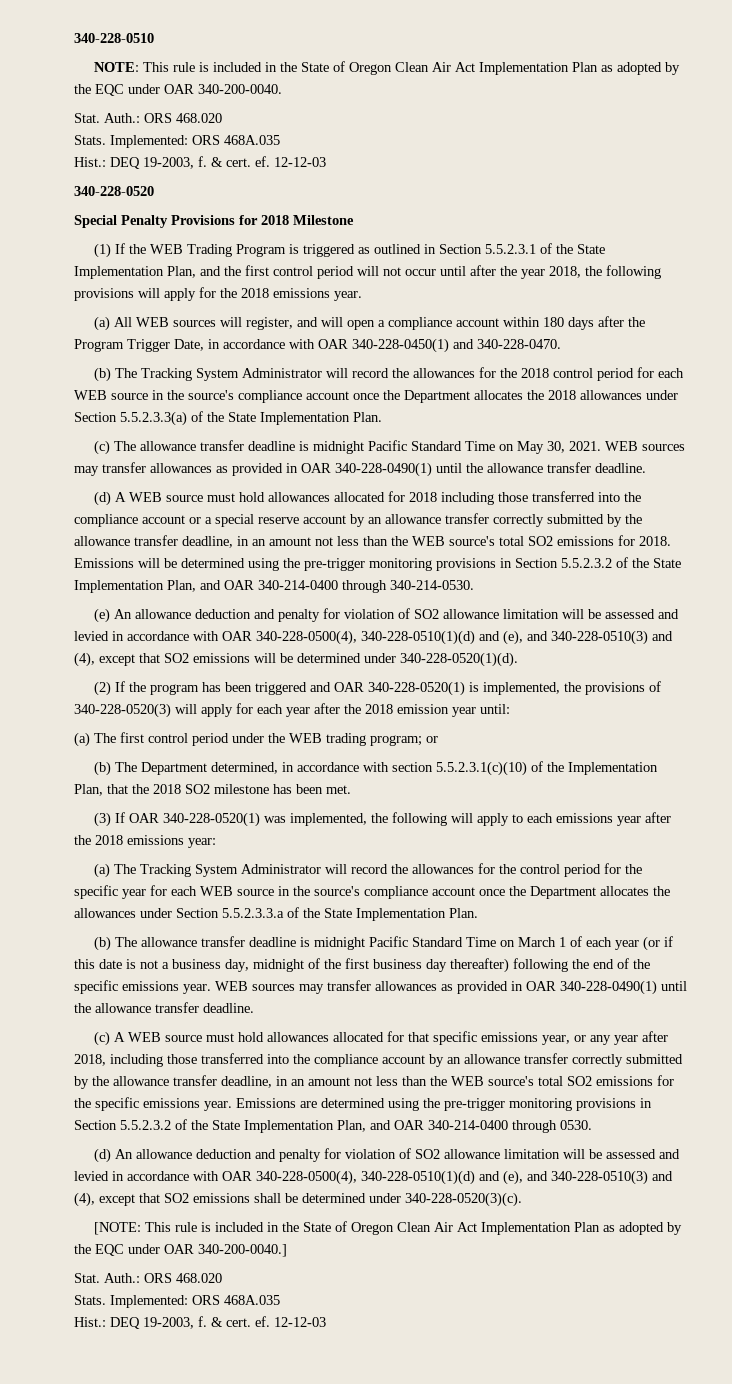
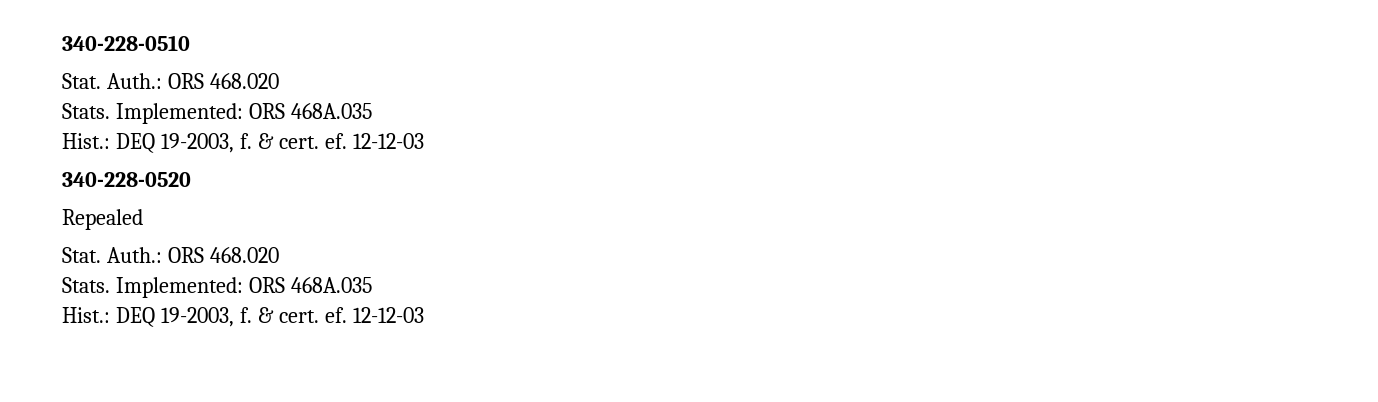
[94,61,681,75] [74,84,282,96] // NOTE: This rule is included in the State of Oregon Clean Air Act Implementation Plan as adopted by the EQC under OAR 340-200-0040. -> (190, 43) none
[74,215,354,228] [94,243,606,258] [74,265,661,279] [74,287,362,301] [94,316,646,331] [74,338,561,353] [94,367,685,382] [74,390,678,403] [74,411,382,426] [94,440,686,455] [74,462,646,477] [94,491,642,506] [74,513,642,527] [74,535,671,548] [74,557,681,571] [74,580,474,593] [94,608,680,623] [74,630,673,645] [74,652,518,667] [94,681,662,696] [74,703,510,718] [74,732,438,747] [94,761,659,776] [74,784,351,796] [94,812,672,827] [74,835,216,848] [94,863,643,878] [74,885,670,899] [74,907,478,921] [94,936,674,951] [74,958,650,973] [74,980,687,995] [74,1002,254,1013] [94,1031,669,1046] [74,1053,683,1067] [74,1075,674,1089] [74,1097,652,1111] [74,1119,592,1133] [94,1148,681,1163] [74,1170,673,1185] [74,1192,522,1207] [94,1221,683,1235] [74,1244,287,1257] Special Penalty Provisions for 2018 Milestone // (1) If the WEB Trading Program is triggered as outlined in Section 5.5.2.3.1 of the State Implementation Plan, and the first control period will not occur until after the year 2018, the following provisions will apply for the 2018 emissions year. // (a) All WEB sources will register, and will open a compliance account within 180 days after the Program Trigger Date, in accordance with OAR 340-228-0450(1) and 340-228-0470. // (b) The Tracking System Administrator will record the allowances for the 2018 control period for each WEB source in the source's compliance account once the Department allocates the 2018 allowances under Section 5.5.2.3.3(a) of the State Implementation Plan. // (c) The allowance transfer deadline is midnight Pacific Standard Time on May 30, 2021. WEB sources may transfer allowances as provided in OAR 340-228-0490(1) until the allowance transfer deadline. // (d) A WEB source must hold allowances allocated for 2018 including those transferred into the compliance account or a special reserve account by an allowance transfer correctly submitted by the allowance transfer deadline, in an amount not less than the WEB source's total SO2 emissions for 2018. Emissions will be determined using the pre-trigger monitoring provisions in Section 5.5.2.3.2 of the State Implementation Plan, and OAR 340-214-0400 through 340-214-0530. // (e) An allowance deduction and penalty for violation of SO2 allowance limitation will be assessed and levied in accordance with OAR 340-228-0500(4), 340-228-0510(1)(d) and (e), and 340-228-0510(3) and (4), except that SO2 emissions will be determined under 340-228-0520(1)(d). // (2) If the program has been triggered and OAR 340-228-0520(1) is implemented, the provisions of 340-228-0520(3) will apply for each year after the 2018 emission year until: // (a) The first control period under the WEB trading program; or // (b) The Department determined, in accordance with section 5.5.2.3.1(c)(10) of the Implementation Plan, that the 2018 SO2 milestone has been met. // (3) If OAR 340-228-0520(1) was implemented, the following will apply to each emissions year after the 2018 emissions year: // (a) The Tracking System Administrator will record the allowances for the control period for the specific year for each WEB source in the source's compliance account once the Department allocates the allowances under Section 5.5.2.3.3.a of the State Implementation Plan. // (b) The allowance transfer deadline is midnight Pacific Standard Time on March 1 of each year (or if this date is not a business day, midnight of the first business day thereafter) following the end of the specific emissions year. WEB sources may transfer allowances as provided in OAR 340-228-0490(1) until the allowance transfer deadline. // (c) A WEB source must hold allowances allocated for that specific emissions year, or any year after 2018, including those transferred into the compliance account by an allowance transfer correctly submitted by the allowance transfer deadline, in an amount not less than the WEB source's total SO2 emissions for the specific emissions year. Emissions are determined using the pre-trigger monitoring provisions in Section 5.5.2.3.2 of the State Implementation Plan, and OAR 340-214-0400 through 0530. // (d) An allowance deduction and penalty for violation of SO2 allowance limitation will be assessed and levied in accordance with OAR 340-228-0500(4), 340-228-0510(1)(d) and (e), and 340-228-0510(3) and (4), except that SO2 emissions shall be determined under 340-228-0520(3)(c). // [NOTE: This rule is included in the State of Oregon Clean Air Act Implementation Plan as adopted by the EQC under OAR 340-200-0040.] -> [62,209,143,230] Repealed

